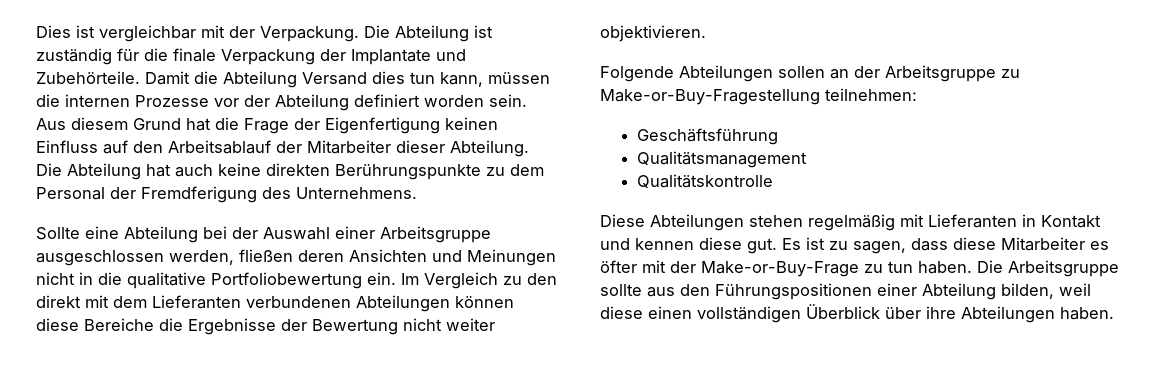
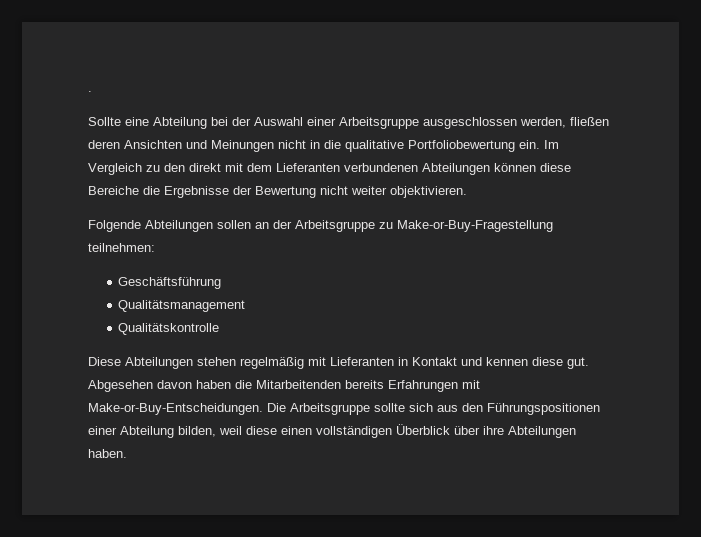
[36,25,493,42] [36,48,466,65] [36,71,550,88] [36,94,527,111] [36,117,498,134] [36,140,529,157] [36,163,544,180] [36,186,417,203] Dies ist vergleichbar mit der Verpackung. Die Abteilung ist zuständig für die finale Verpackung der Implantate und Zubehörteile. Damit die Abteilung Versand dies tun kann, müssen die internen Prozesse vor der Abteilung definiert worden sein. Aus diesem Grund hat die Frage der Eigenfertigung keinen Einfluss auf den Arbeitsablauf der Mitarbeiter dieser Abteilung. Die Abteilung hat auch keine direkten Berührungspunkte zu dem Personal der Fremdferigung des Unternehmens. -> [88,91,92,92] .
[782,237,1109,254] [600,260,972,277] Es ist zu sagen, dass diese Mitarbeiter es öfter mit der Make-or-Buy-Frage zu tun haben. -> [88,380,480,392] [88,403,263,415] Abgesehen davon haben die Mitarbeitenden bereits Erfahrungen mit Make-or-Buy-Entscheidungen.
(642, 290) none -> [409,403,433,412] sich

